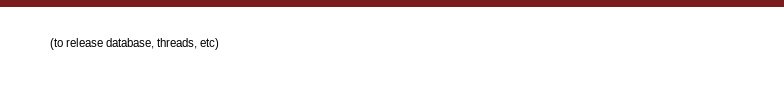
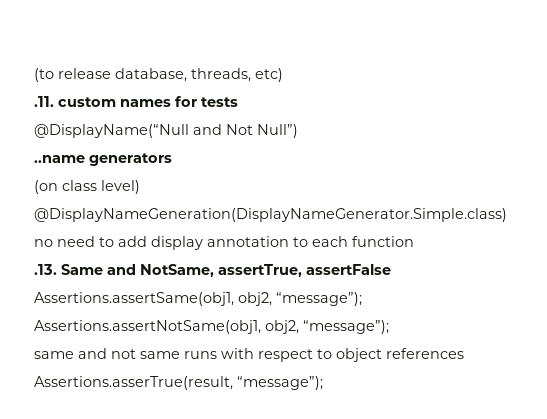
(220, 44) none -> [34,96,238,107] [34,124,298,138] [34,153,172,166] [34,180,140,194] [34,208,507,222] [34,236,414,250] [34,264,391,277] [34,292,362,306] [34,320,389,334] [34,348,464,362] [34,376,323,390] // .11. custom names for tests // @DisplayName(“Null and Not Null”) // ..name generators // (on class level) // @DisplayNameGeneration(DisplayNameGenerator.Simple.class) // no need to add display annotation to each function // .13. Same and NotSame, assertTrue, assertFalse // Assertions.assertSame(obj1, obj2, “message”); // Assertions.assertNotSame(obj1, obj2, “message”); // same and not same runs with respect to object references // Assertions.asserTrue(result, “message”);

